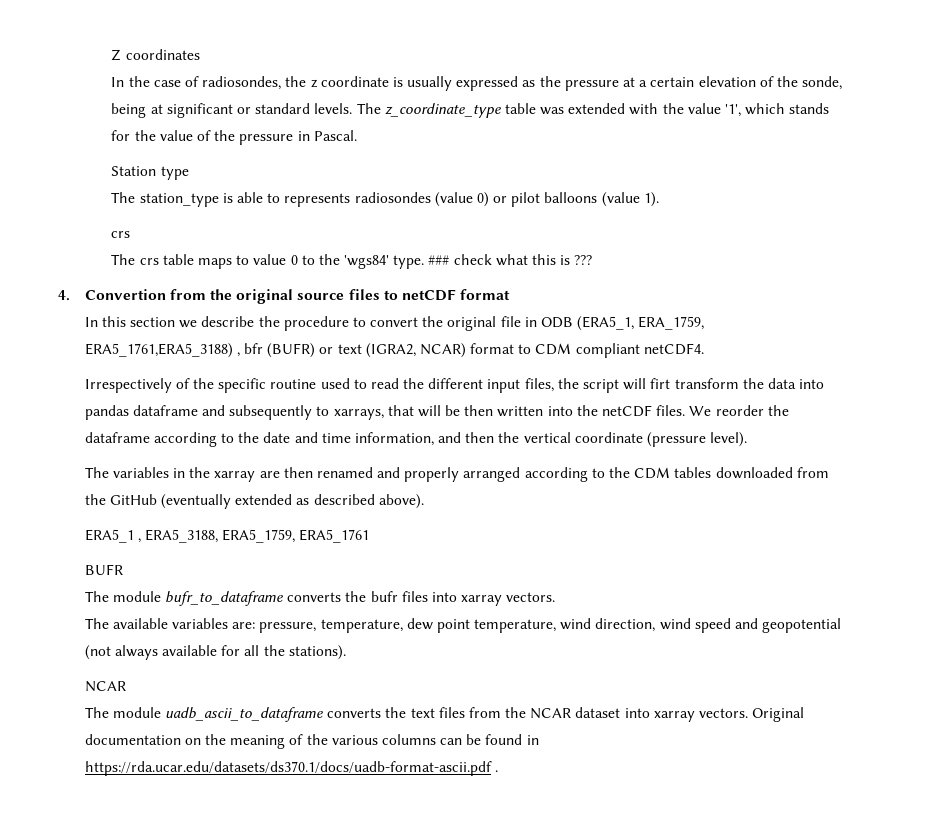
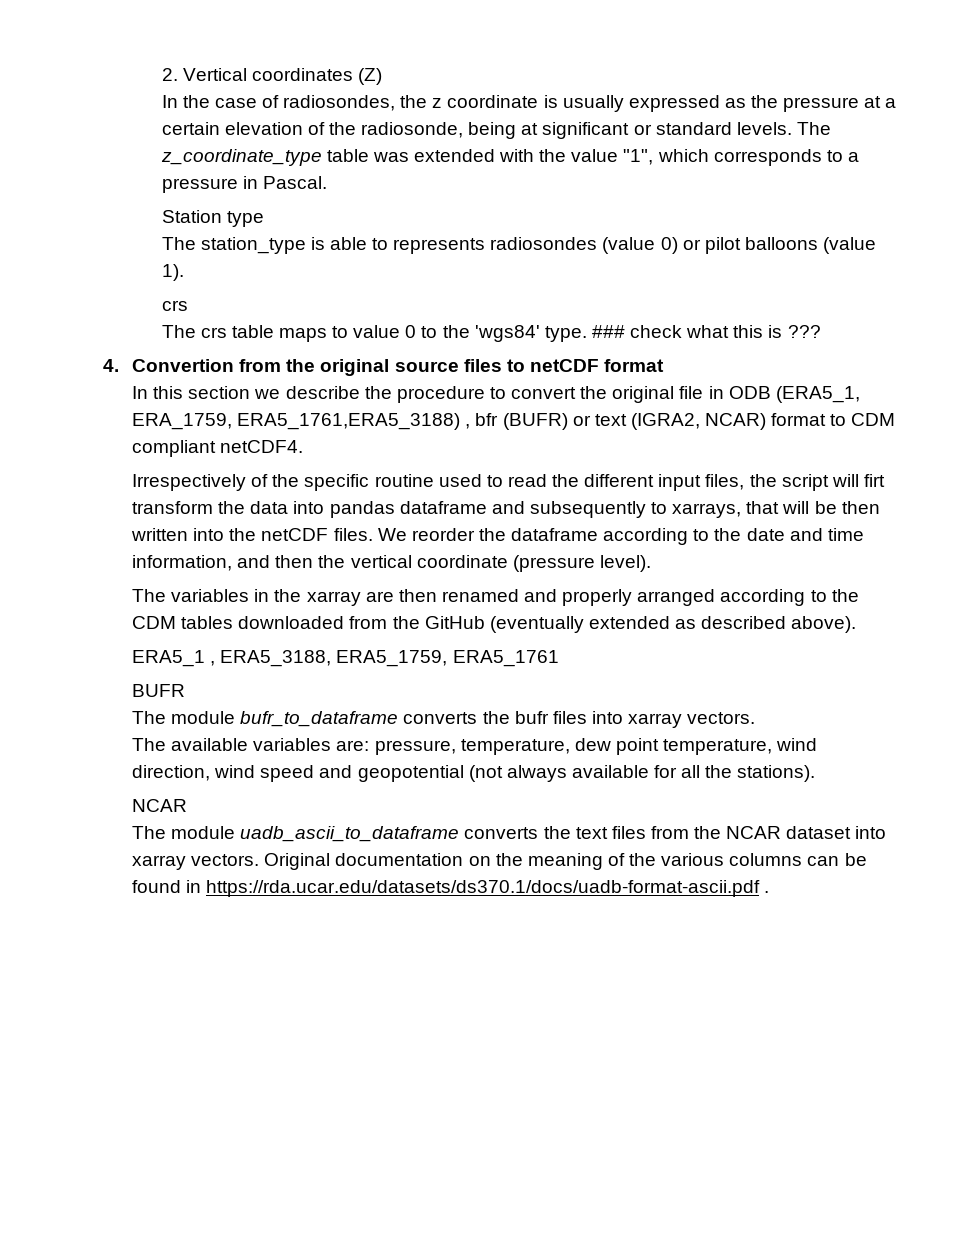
[111,49,122,61] Z -> [161,68,247,81] 2. Vertical
(200, 54) none -> [357,68,382,85] (Z)
[802,76,843,90] sonde, -> [361,122,464,138] radiosonde,
[725,103,830,117] [111,130,236,141] '1', which stands for the value of the -> [623,149,859,166] "1", which corresponds to a

